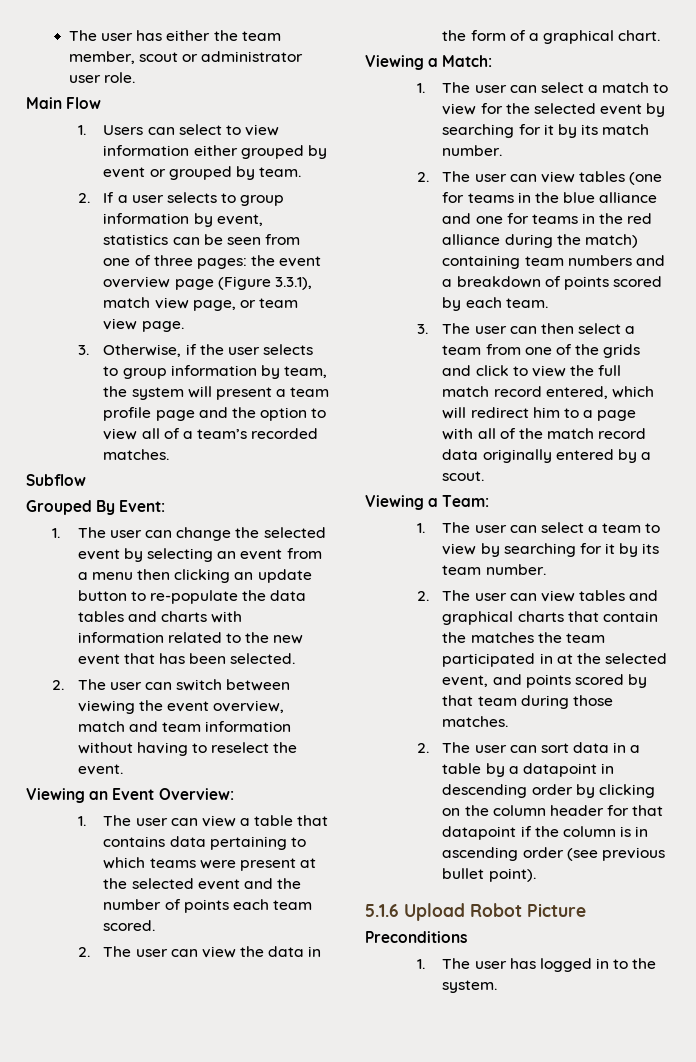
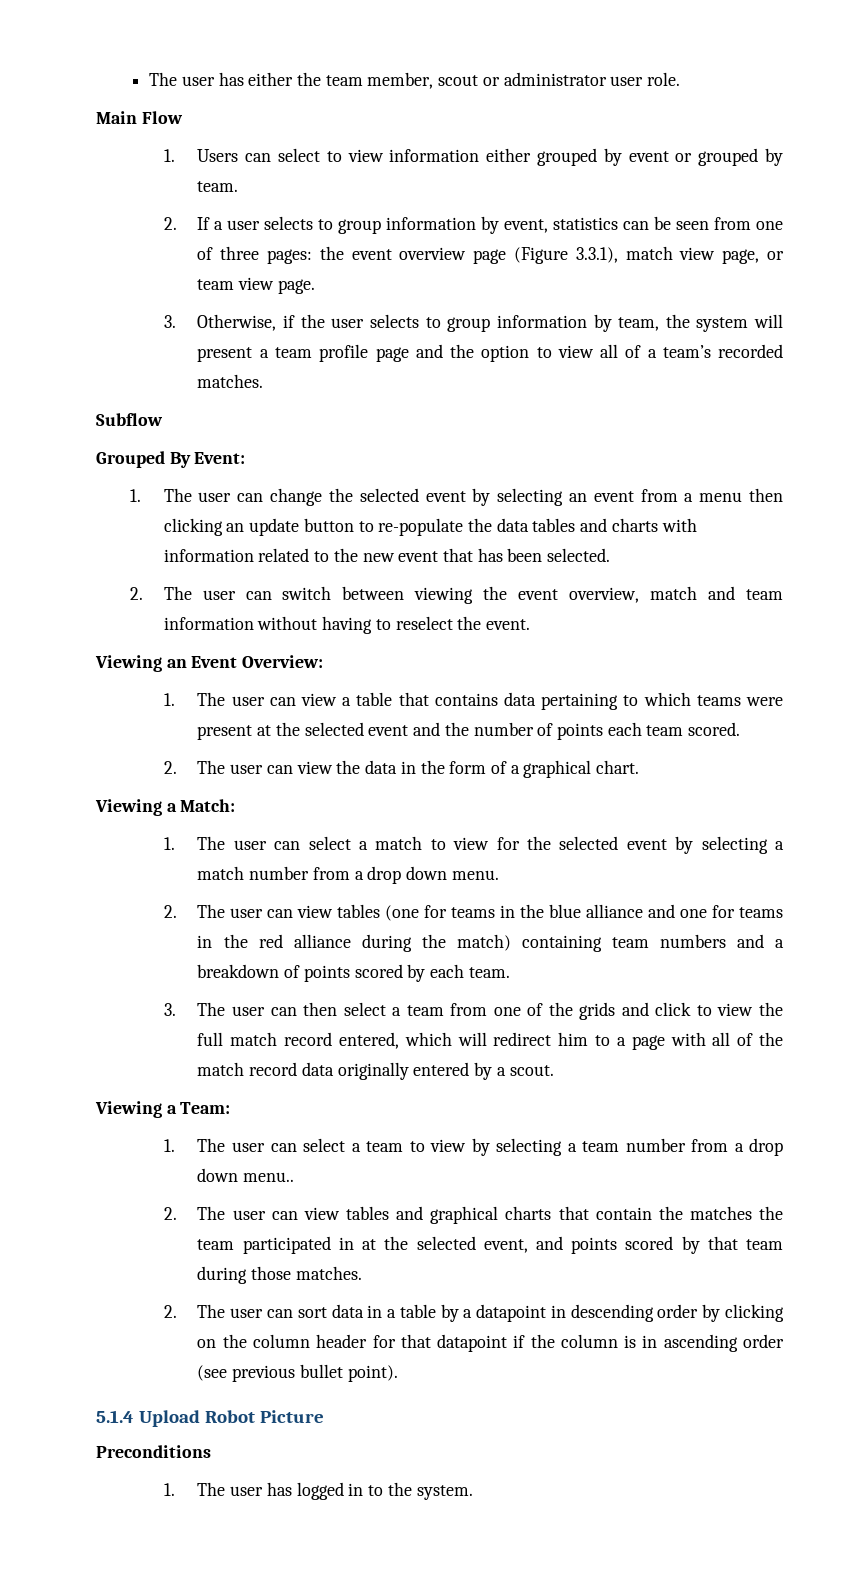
[442,124,650,138] [442,145,503,156] searching for it by its match number. -> [701,836,784,854] [197,866,499,884] selecting a match number from a drop down menu.
[503,543,660,557] [442,564,546,575] searching for it by its team number. -> [495,1138,783,1156] [197,1168,295,1182] selecting a team number from a drop down menu..
[365,904,399,917] 5.1.6 -> [96,1410,134,1423] 5.1.4

